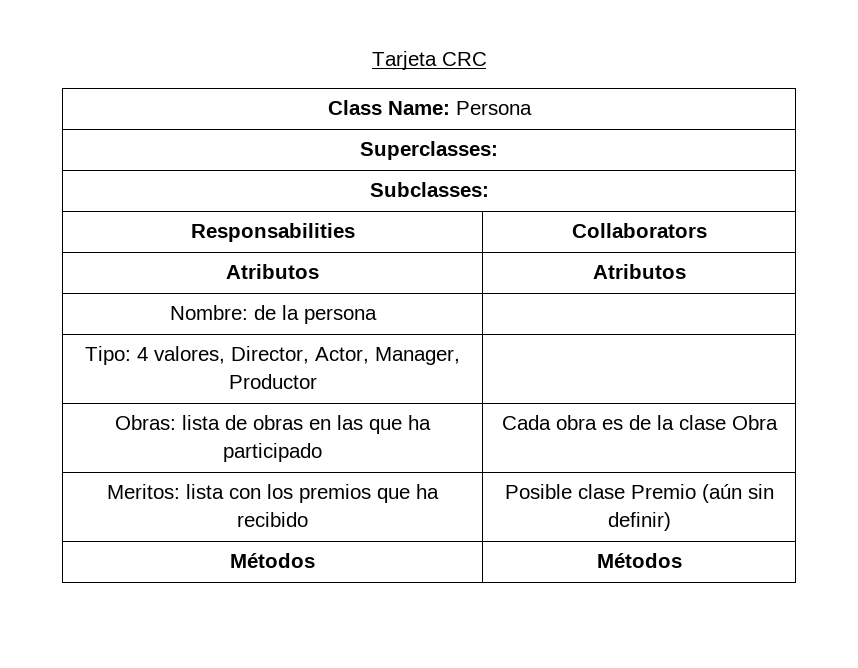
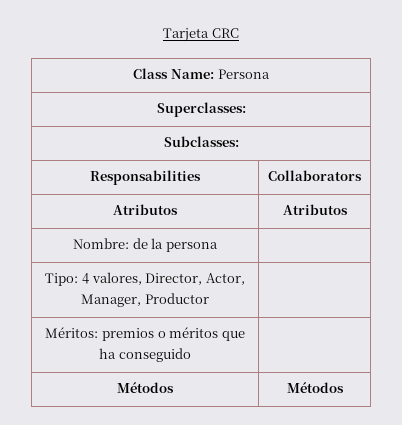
[115,415,431,434] [223,443,322,462] [501,415,778,430] [107,484,439,503] [237,512,308,527] [504,484,774,503] [607,512,671,531] Obras: lista de obras en las que ha participado | Cada obra es de la clase Obra // Meritos: lista con los premios que ha recibido | Posible clase Premio (aún sin definir) -> [45,327,245,341] [99,348,191,362] Méritos: premios o méritos que ha conseguido |

